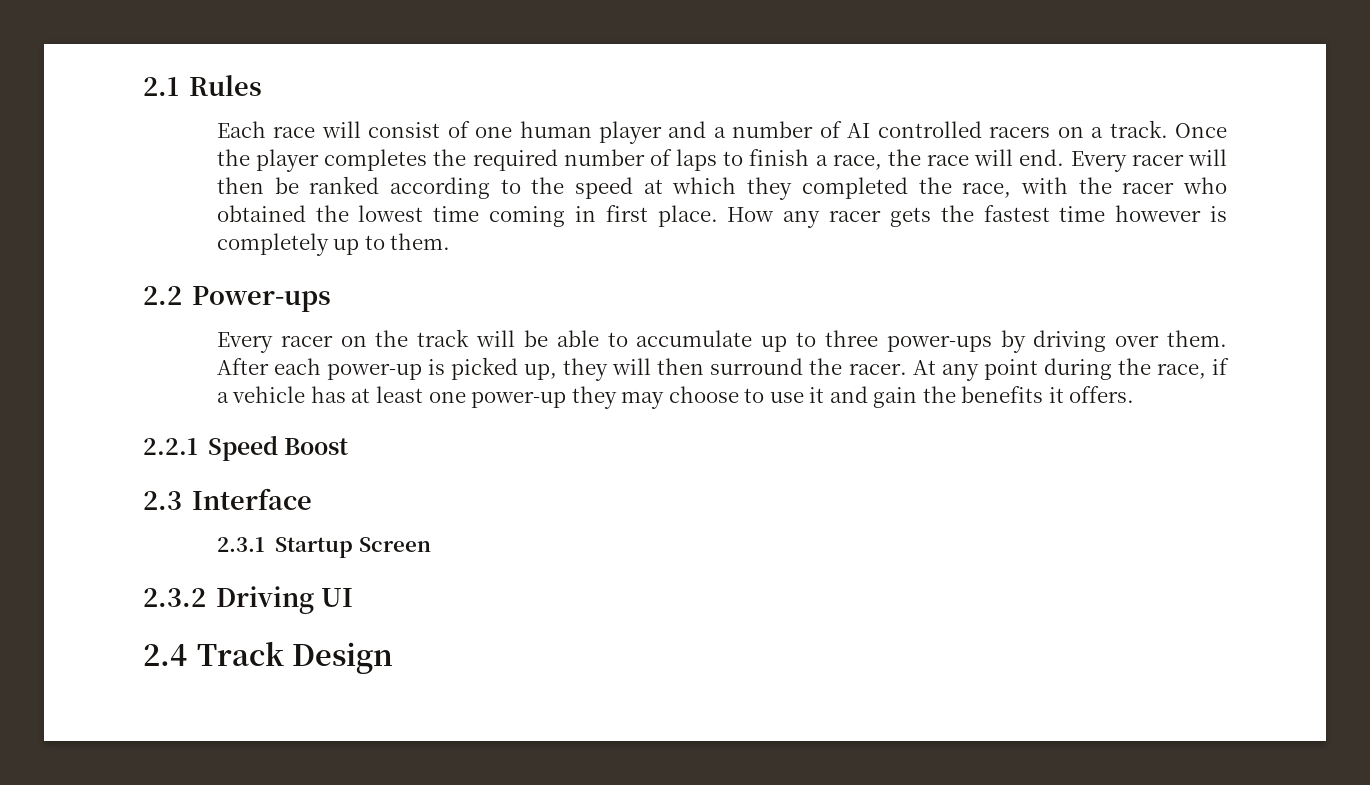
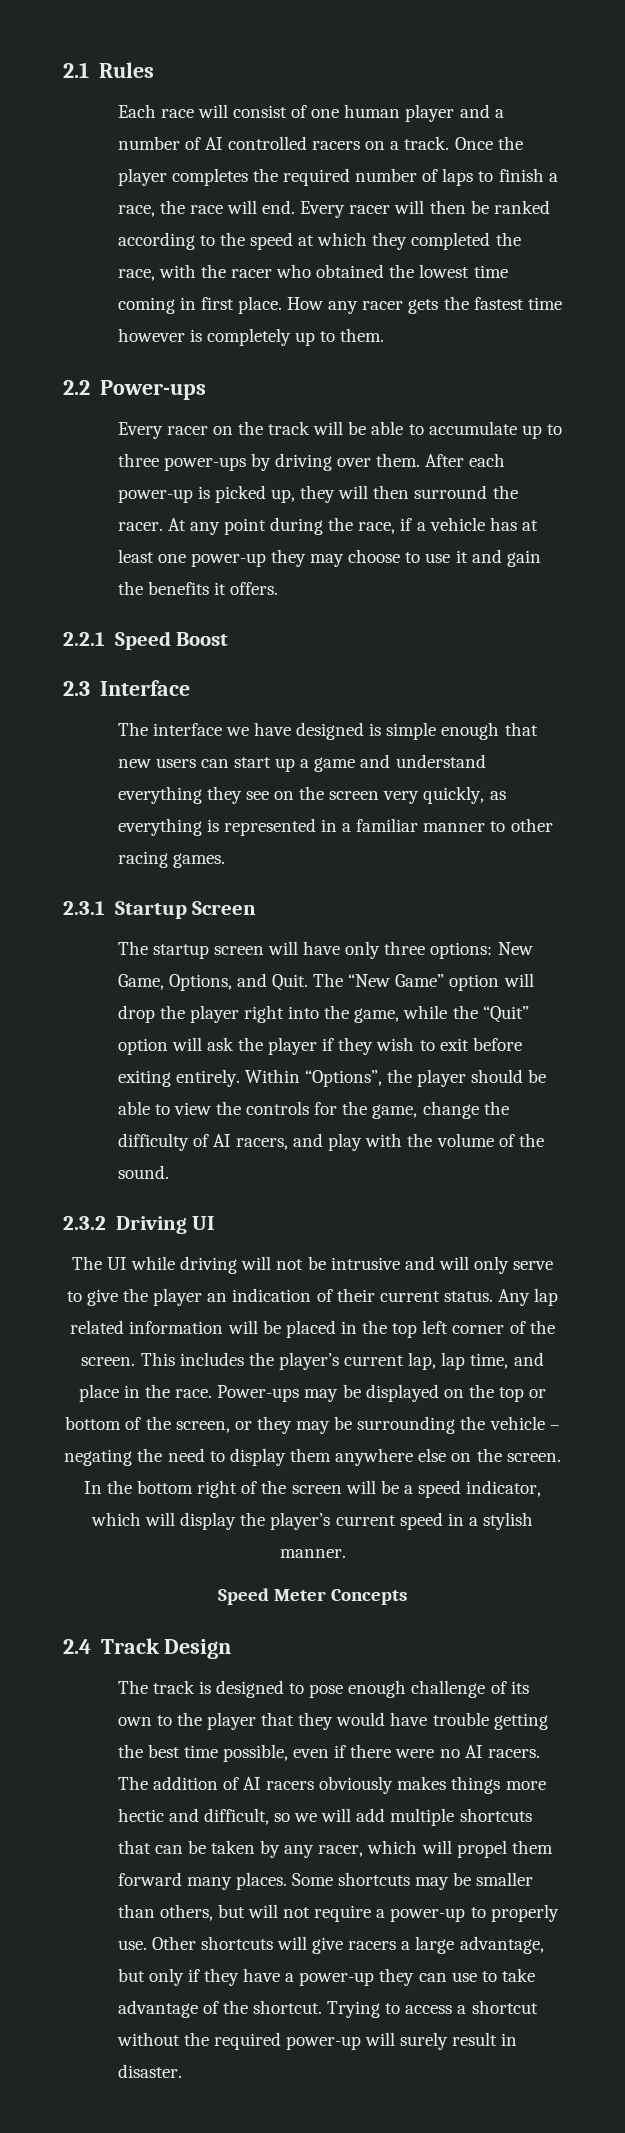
[216,537,431,558] [143,586,354,614] [143,641,394,674] 2.3.1 Startup Screen // 2.3.2 Driving UI // 2.4 Track Design -> [117,722,538,740] [117,754,486,772] [117,786,506,804] [117,818,553,836] [117,851,225,868] [63,901,257,919] [117,941,533,959] [117,973,534,991] [117,1005,529,1023] [117,1037,522,1055] [117,1069,547,1087] [117,1101,509,1119] [117,1133,544,1151] [117,1165,169,1179] [63,1216,216,1234] [71,1256,554,1274] [66,1288,559,1306] [70,1320,555,1338] [81,1352,544,1370] [78,1384,547,1402] [65,1416,560,1434] [64,1448,561,1466] [83,1480,542,1498] [90,1512,534,1530] [279,1549,346,1558] [217,1588,408,1605] [63,1638,232,1659] [117,1680,529,1698] [117,1712,548,1730] [117,1744,540,1762] [117,1776,546,1794] [117,1808,532,1826] [117,1840,553,1858] [117,1872,534,1890] [117,1904,559,1922] [117,1936,544,1954] [117,1968,535,1986] [117,2000,538,2018] [116,2032,518,2050] [117,2064,182,2078] The interface we have designed is simple enough that new users can start up a game and understand everything they see on the screen very quickly, as everything is represented in a familiar manner to other racing games. // 2.3.1 Startup Screen // The startup screen will have only three options: New Game, Options, and Quit. The “New Game” option will drop the player right into the game, while the “Quit” option will ask the player if they wish to exit before exiting entirely. Within “Options”, the player should be able to view the controls for the game, change the difficulty of AI racers, and play with the volume of the sound. // 2.3.2 Driving UI // The UI while driving will not be intrusive and will only serve to give the player an indication of their current status. Any lap related information will be placed in the top left corner of the screen. This includes the player’s current lap, lap time, and place in the race. Power-ups may be displayed on the top or bottom of the screen, or they may be surrounding the vehicle – negating the need to display them anywhere else on the screen. In the bottom right of the screen will be a speed indicator, which will display the player’s current speed in a stylish manner. // Speed Meter Concepts // 2.4 Track Design // The track is designed to pose enough challenge of its own to the player that they would have trouble getting the best time possible, even if there were no AI racers. The addition of AI racers obviously makes things more hectic and difficult, so we will add multiple shortcuts that can be taken by any racer, which will propel them forward many places. Some shortcuts may be smaller than others, but will not require a power-up to properly use. Other shortcuts will give racers a large advantage, but only if they have a power-up they can use to take advantage of the shortcut. Trying to access a shortcut without the required power-up will surely result in disaster.

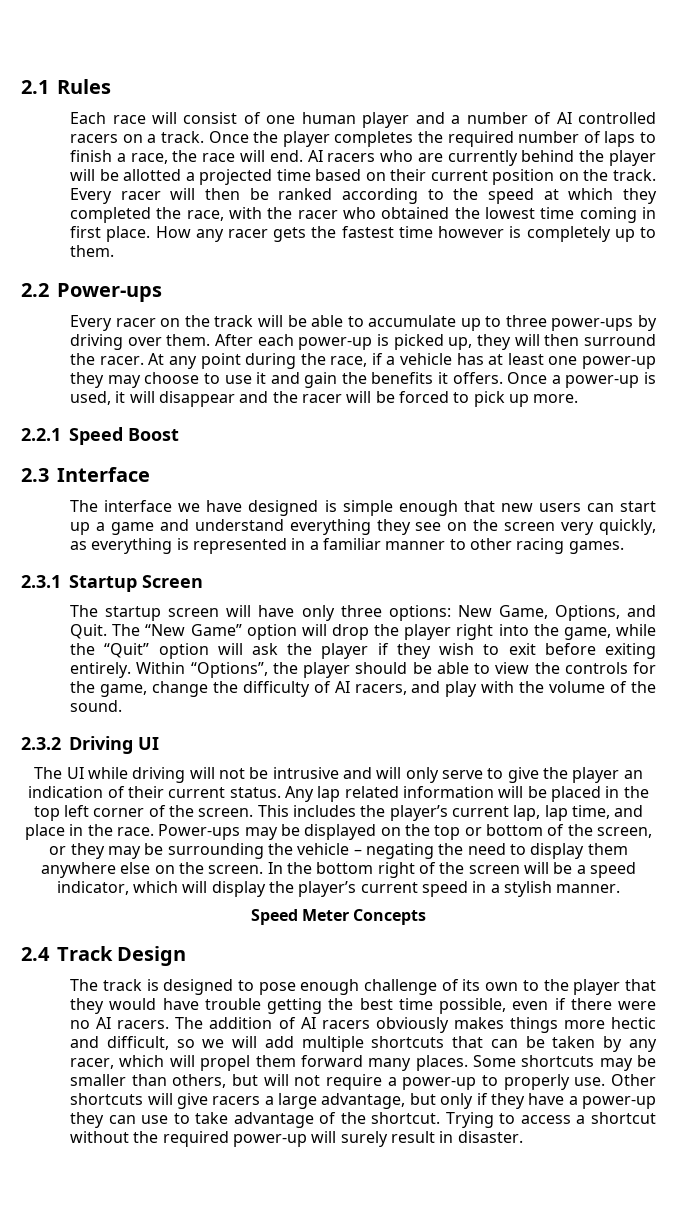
(296, 207) none -> [307,150,656,166] [70,169,656,185] AI racers who are currently behind the player will be allotted a projected time based on their current position on the track.
(278, 588) none -> [507,372,656,388] [70,391,579,407] Once a power-up is used, it will disappear and the racer will be forced to pick up more.

